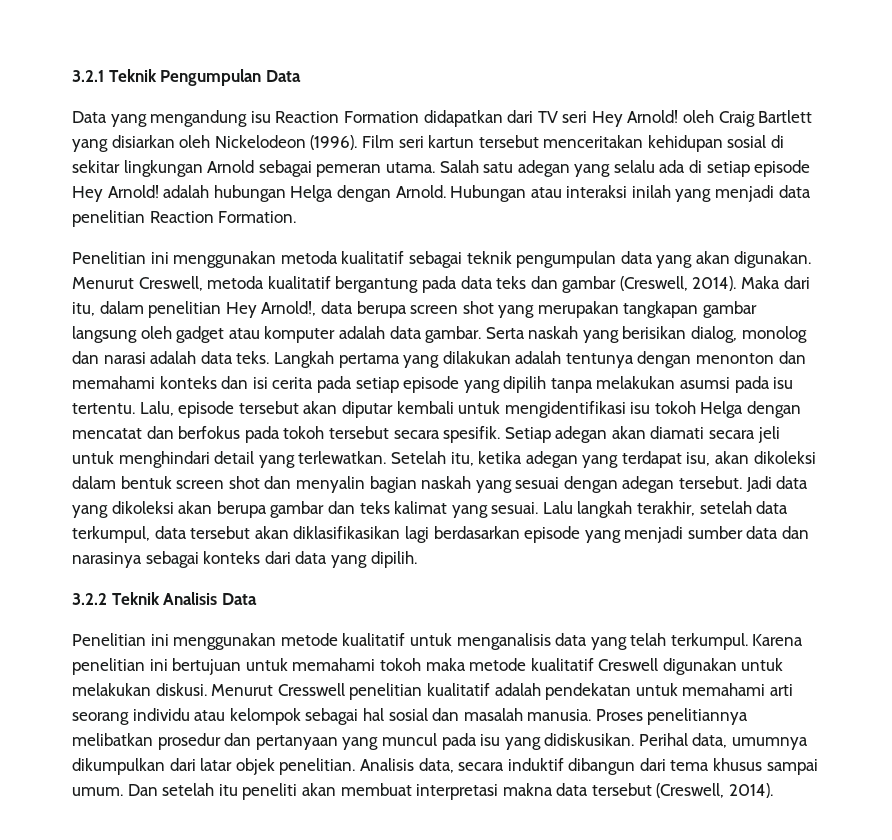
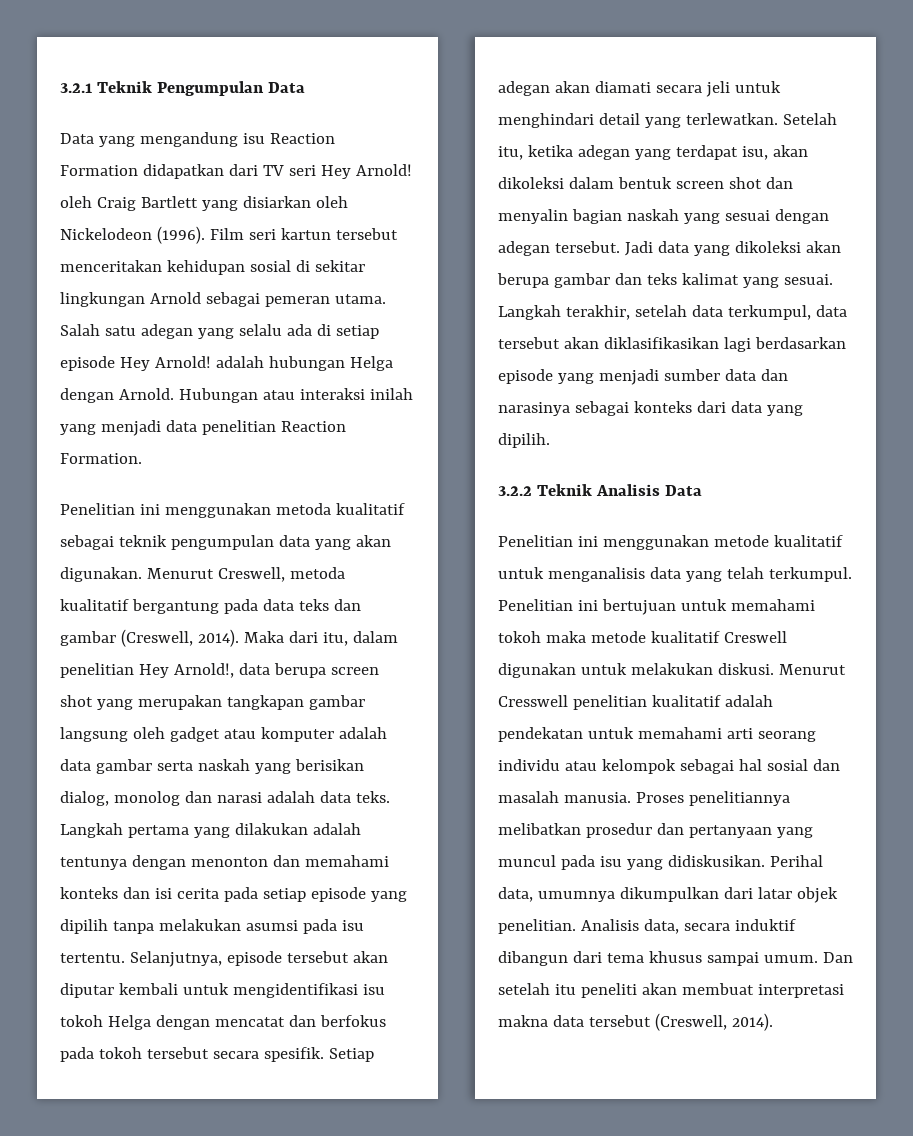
[425,326,525,343] gambar. Serta -> [95,759,193,774] gambar serta
[139,401,174,416] Lalu, -> [129,951,222,967] Selanjutnya,
[542,501,633,518] Lalu langkah -> [498,305,561,320] Langkah
[752,634,804,646] [72,658,145,675] Karena penelitian -> [498,599,573,611] Penelitian

